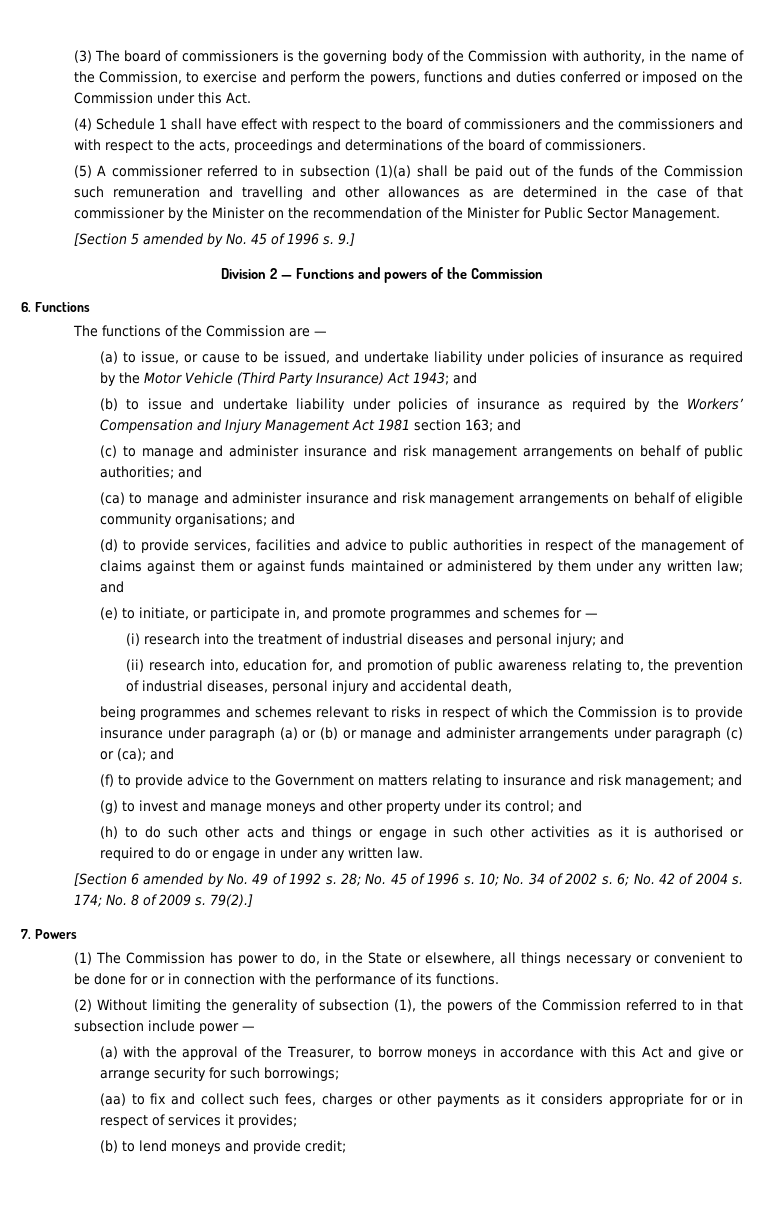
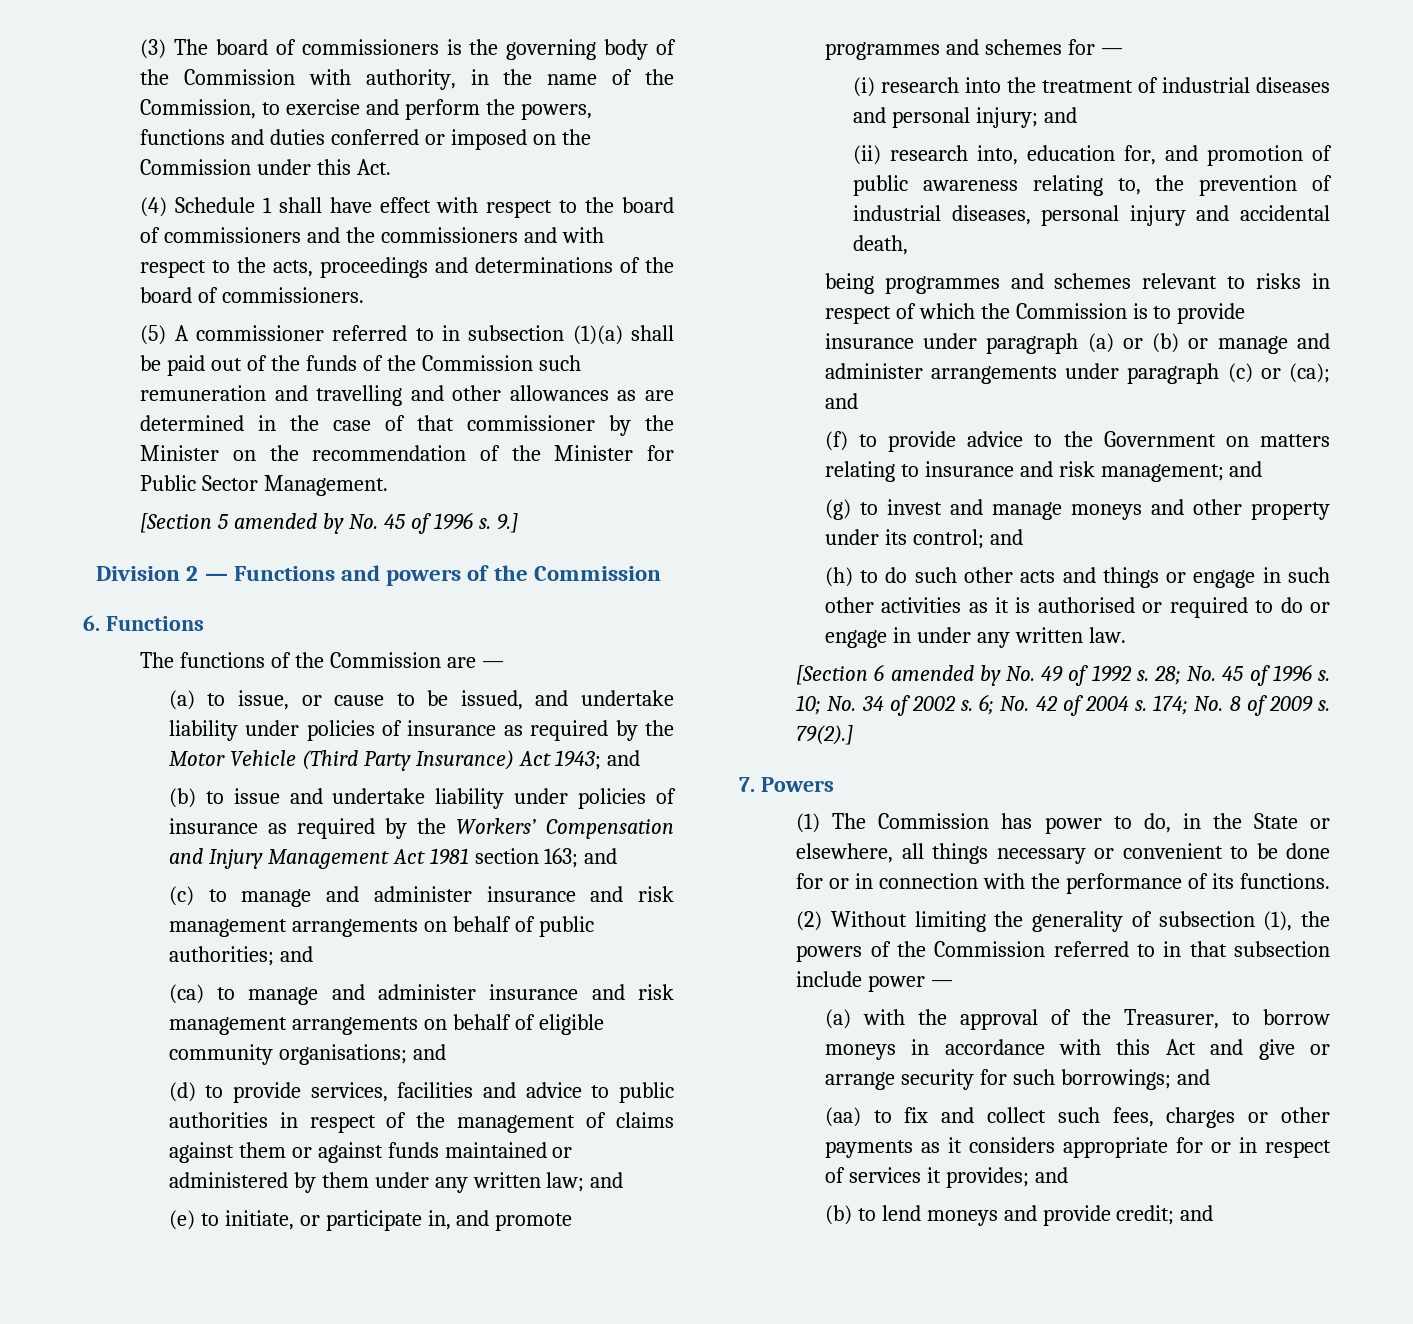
(339, 1074) none -> [1176,1069,1210,1085] and
(297, 1121) none -> [1034,1167,1068,1183] and
(346, 1146) none -> [1180,1205,1214,1221] and

